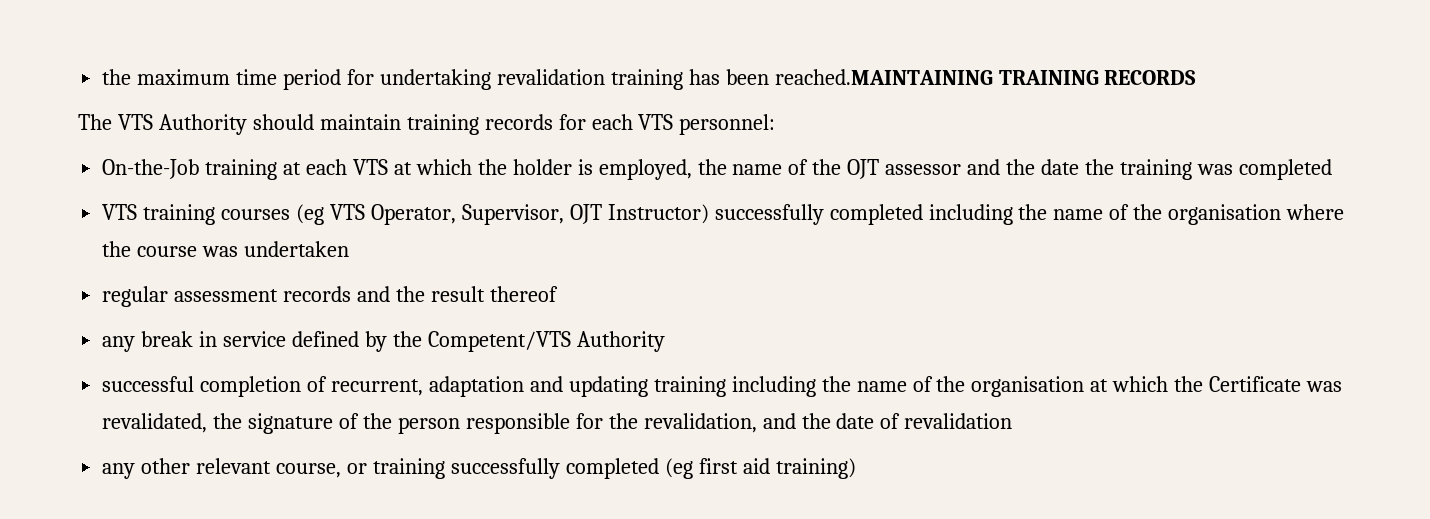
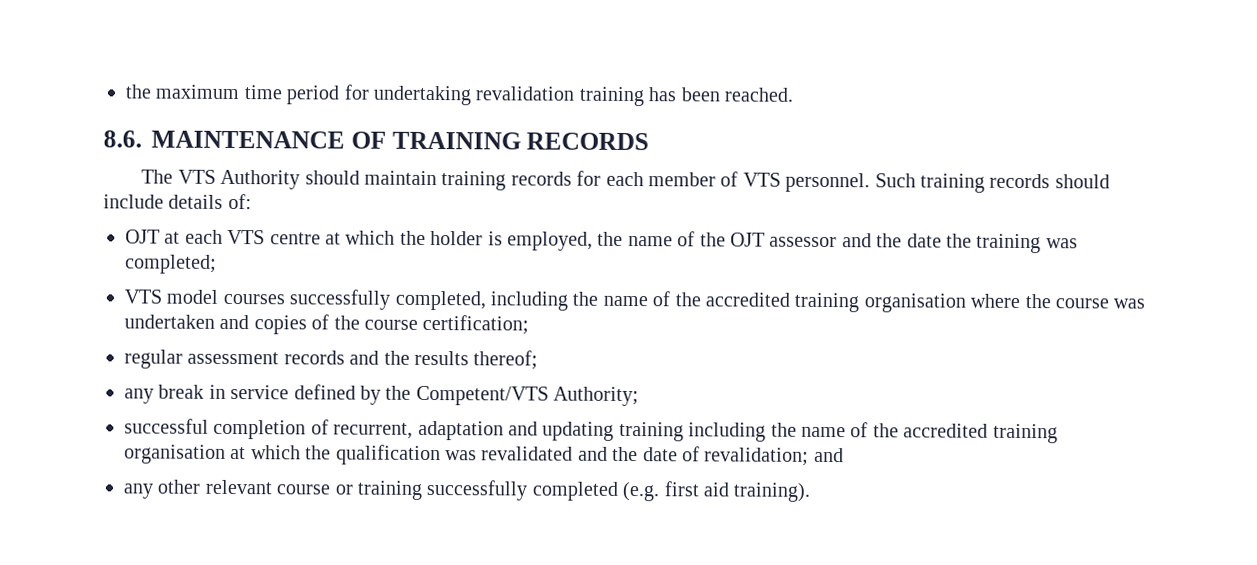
[774,69,993,85] reached.MAINTAINING -> [723,87,793,102] [103,130,386,149] reached. // 8.6. MAINTENANCE OF
[638,114,776,135] [102,159,278,180] VTS personnel: // On-the-Job training -> [648,171,1110,193] [103,193,252,210] [125,229,160,244] member of VTS personnel. Such training records should include details of: // OJT
(388, 167) none -> [269,232,321,245] centre
[1238,159,1332,180] [102,204,1163,225] completed // VTS training courses (eg VTS Operator, Supervisor, OJT Instructor) successfully completed including the name of the -> [125,254,217,274] [124,289,860,313] completed; // VTS model courses successfully completed, including the name of the accredited training
(350, 249) none -> [219,314,530,335] and copies of the course certification;
[430,286,558,302] result thereof -> [414,350,539,370] results thereof;
[576,331,665,352] Authority -> [553,386,640,407] Authority;
(966, 384) none -> [903,423,1058,444] accredited training
[1209,376,1343,392] [102,413,757,434] Certificate was revalidated, the signature of the person responsible for the revalidation, -> [335,444,574,466] qualification was revalidated
[904,413,1013,429] revalidation -> [704,447,844,466] revalidation; and
[276,463,342,478] course, -> [276,484,331,495] course
[664,458,693,479] (eg -> [622,481,660,502] (e.g.
[775,458,856,479] training) -> [733,482,811,502] training).

